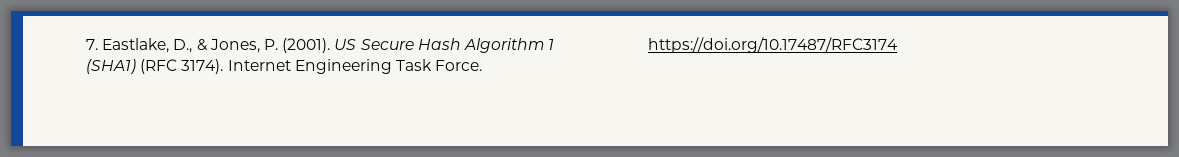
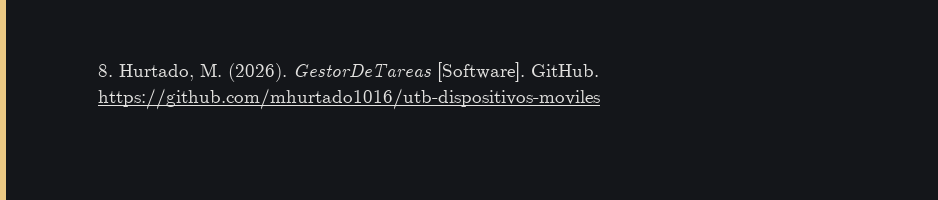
[86,38,555,53] [86,59,483,74] [648,37,899,53] 7. Eastlake, D., & Jones, P. (2001). US Secure Hash Algorithm 1 (SHA1) (RFC 3174). Internet Engineering Task Force. https://doi.org/10.17487/RFC3174 -> [97,62,599,82] [97,88,600,110] 8. Hurtado, M. (2026). GestorDeTareas [Software]. GitHub. https://github.com/mhurtado1016/utb-dispositivos-moviles

